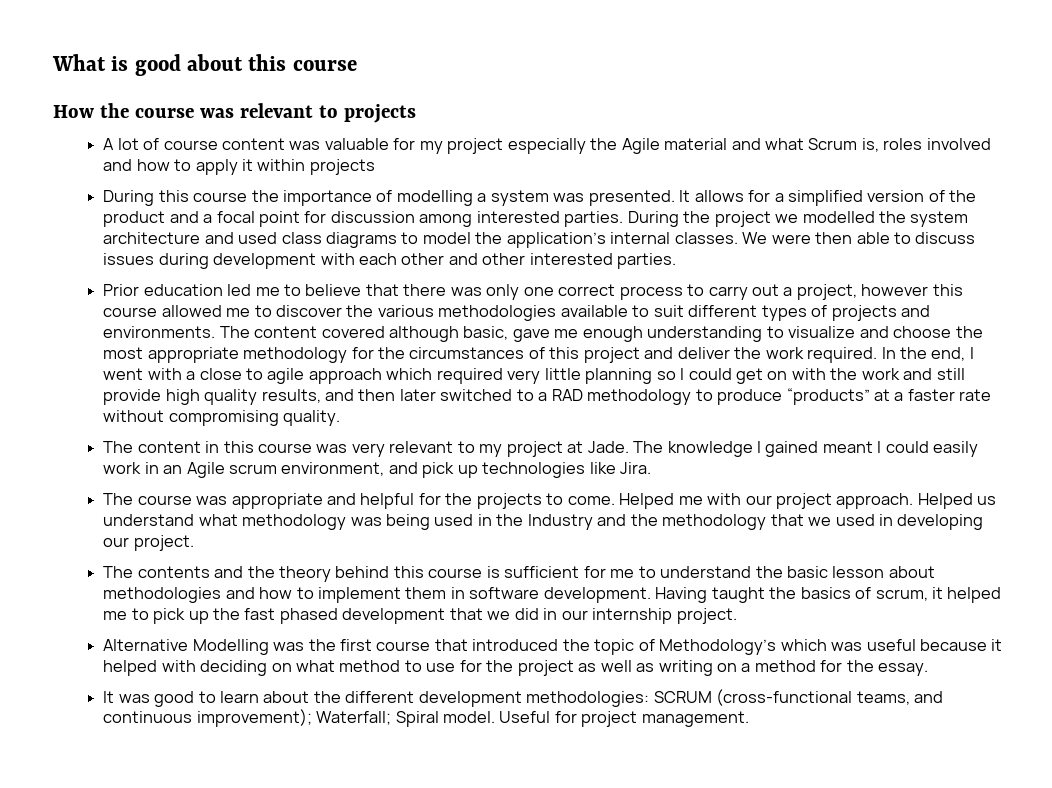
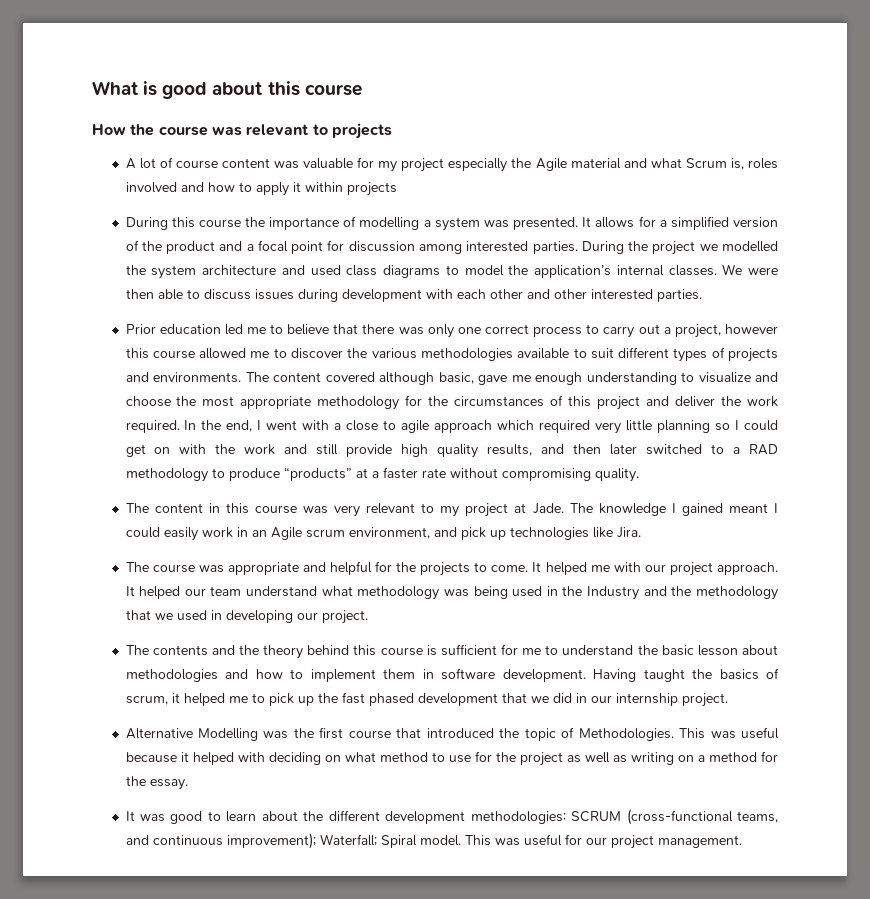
[619,493,675,509] Helped -> [532,562,587,575] It helped
[917,493,997,509] Helped us -> [125,586,242,599] It helped our team
[659,639,827,655] Methodology’s which -> [578,728,706,741] Methodologies. This
[499,711,577,723] Useful for -> [464,834,607,846] This was useful for our

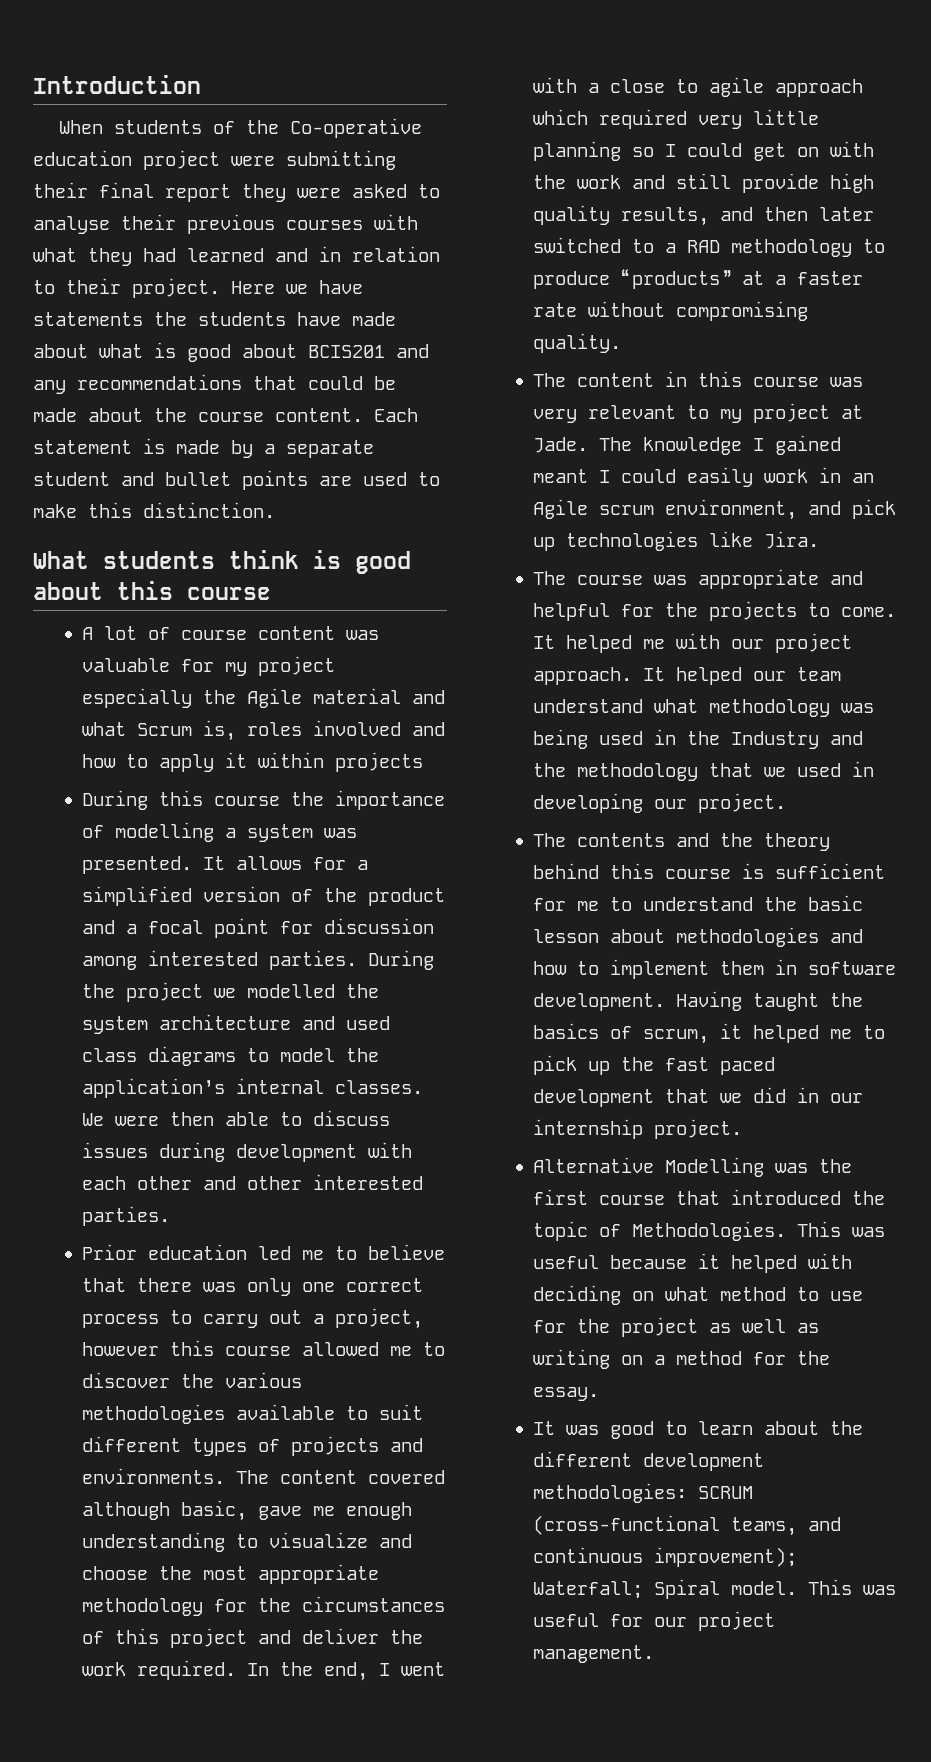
[92,81,138,95] What -> [33,75,201,94] [59,118,423,138] [33,150,396,170] [33,182,440,202] [33,214,418,234] [33,246,440,266] [33,278,363,298] [33,312,396,326] [33,342,429,362] [33,374,396,394] [33,408,418,422] [33,438,374,458] [33,470,440,490] [33,502,275,518] [33,550,299,569] Introduction // When students of the Co-operative education project were submitting their final report they were asked to analyse their previous courses with what they had learned and in relation to their project. Here we have statements the students have made about what is good about BCIS201 and any recommendations that could be made about the course content. Each statement is made by a separate student and bullet points are used to make this distinction. // What students think
[92,123,392,139] // How the course was relevant to projects -> (271, 593) none
[368,693,414,706] phased -> [719,1057,775,1075] paced

